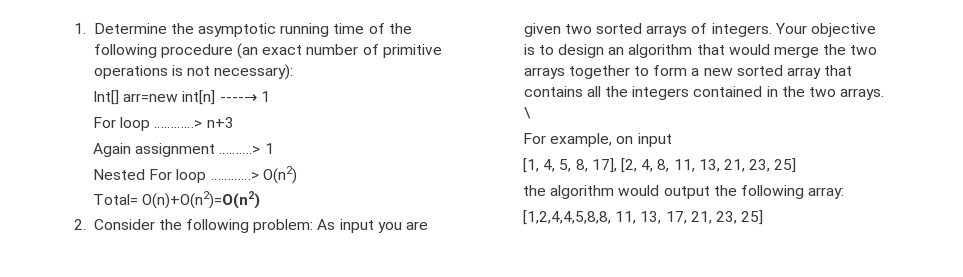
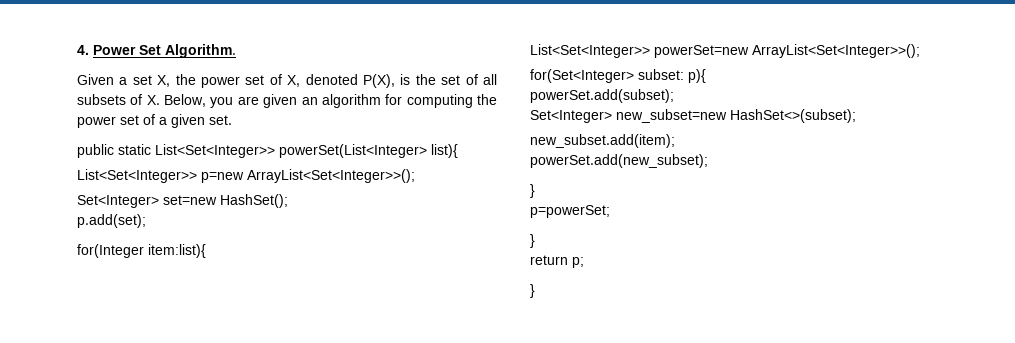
[74,23,412,37] [93,43,442,59] [93,64,294,80] [93,90,270,105] [93,117,234,131] [93,143,274,157] [93,166,297,184] [93,191,261,209] [74,219,429,233] [523,23,877,37] [523,44,878,58] [523,65,853,79] [523,86,885,100] [523,107,531,119] [523,133,672,147] [523,158,797,173] [523,185,845,199] [523,210,764,225] 1. Determine the asymptotic running time of the following procedure (an exact number of primitive operations is not necessary): // Int[] arr=new int[n] ----→ 1 // For loop …………> n+3 // Again assignment ……….> 1 // Nested For loop …………> O(n2) // Total= O(n)+O(n2)=O(n2) // 2. Consider the following problem: As input you are given two sorted arrays of integers. Your objective is to design an algorithm that would merge the two arrays together to form a new sorted array that contains all the integers contained in the two arrays. \ // For example, on input // [1, 4, 5, 8, 17], [2, 4, 8, 11, 13, 21, 23, 25] // the algorithm would output the following array: // [1,2,4,4,5,8,8, 11, 13, 17, 21, 23, 25] -> [77,44,236,58] [77,74,497,88] [77,94,498,108] [77,114,232,128] [77,144,458,158] [77,169,415,183] [77,194,288,208] [77,214,146,228] [77,244,206,258] [530,44,920,58] [530,69,706,83] [530,89,674,103] [530,109,856,123] [530,134,675,148] [530,154,708,168] [530,184,535,198] [530,205,610,218] [530,234,535,248] [530,255,584,268] [530,284,535,298] 4. Power Set Algorithm. // Given a set X, the power set of X, denoted P(X), is the set of all subsets of X. Below, you are given an algorithm for computing the power set of a given set. // public static List<Set<Integer>> powerSet(List<Integer> list){ // List<Set<Integer>> p=new ArrayList<Set<Integer>>(); // Set<Integer> set=new HashSet(); // p.add(set); // for(Integer item:list){ // List<Set<Integer>> powerSet=new ArrayList<Set<Integer>>(); // for(Set<Integer> subset: p){ // powerSet.add(subset); // Set<Integer> new_subset=new HashSet<>(subset); // new_subset.add(item); // powerSet.add(new_subset); // } // p=powerSet; // } // return p; // }

